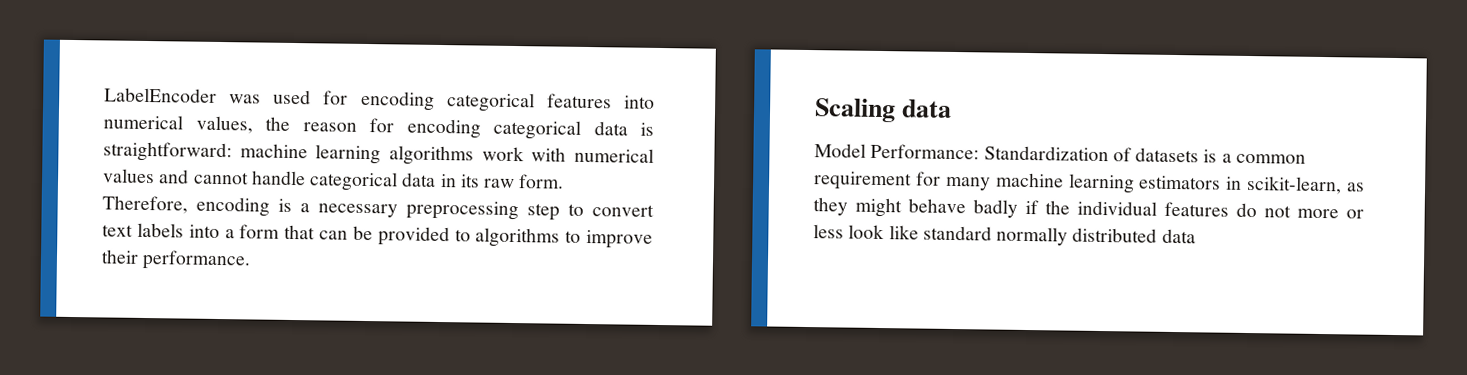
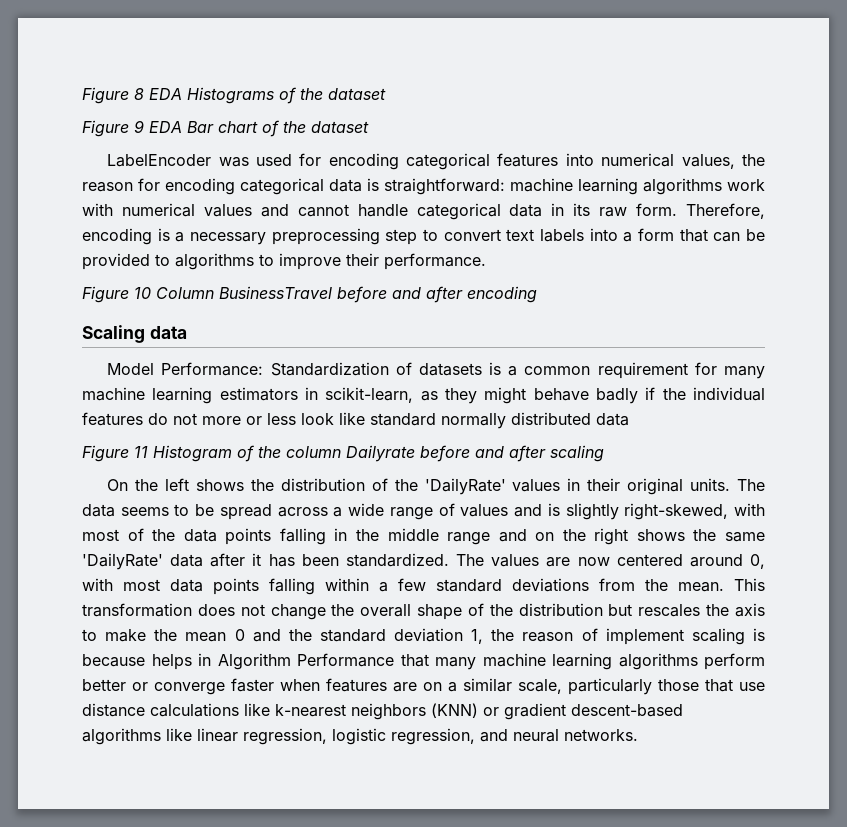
(104, 95) none -> [82,87,386,104] [82,120,369,137] Figure 8 EDA Histograms of the dataset // Figure 9 EDA Bar chart of the dataset //
(252, 260) none -> [82,286,537,303] // Figure 10 Column BusinessTravel before and after encoding
(1196, 236) none -> [82,445,604,462] [107,478,766,495] [82,503,766,520] [82,528,765,545] [82,553,765,570] [82,578,765,595] [82,603,765,620] [82,628,765,645] [82,653,765,670] [82,678,765,695] [82,703,683,720] [82,728,638,745] // Figure 11 Histogram of the column Dailyrate before and after scaling // On the left shows the distribution of the 'DailyRate' values in their original units. The data seems to be spread across a wide range of values and is slightly right-skewed, with most of the data points falling in the middle range and on the right shows the same 'DailyRate' data after it has been standardized. The values are now centered around 0, with most data points falling within a few standard deviations from the mean. This transformation does not change the overall shape of the distribution but rescales the axis to make the mean 0 and the standard deviation 1, the reason of implement scaling is because helps in Algorithm Performance that many machine learning algorithms perform better or converge faster when features are on a similar scale, particularly those that use distance calculations like k-nearest neighbors (KNN) or gradient descent-based algorithms like linear regression, logistic regression, and neural networks.

